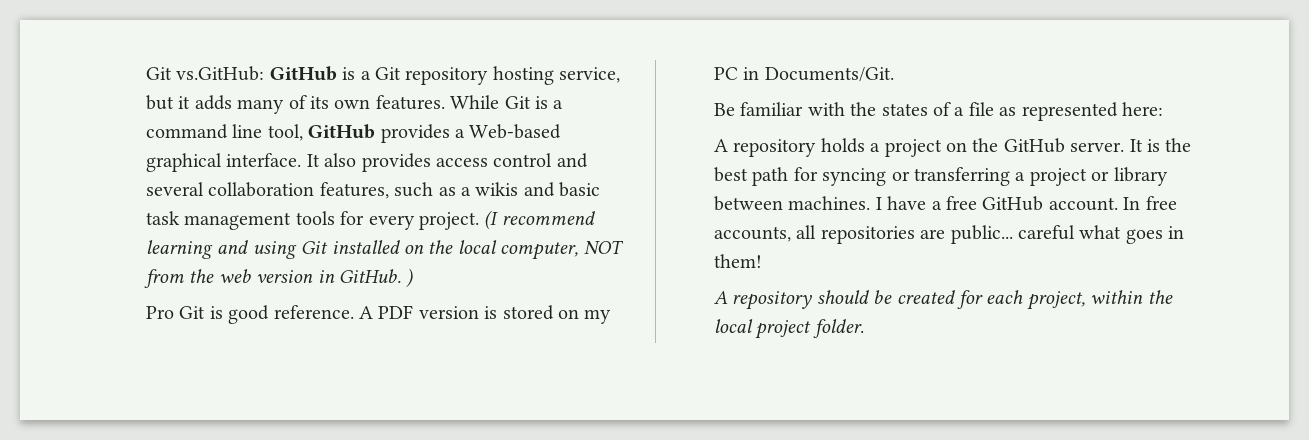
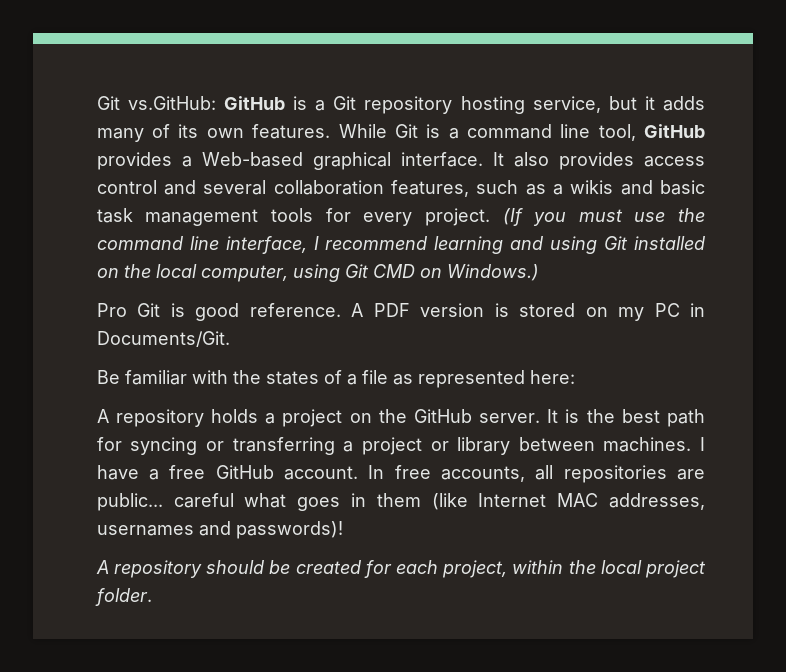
[484,210,499,230] (I -> [502,208,705,226] [96,236,319,254] (If you must use the command line interface, I
[583,240,624,254] [143,268,414,288] NOT from the web version in GitHub. ) -> [292,264,539,282] using Git CMD on Windows.)
[713,254,762,268] them! -> [376,493,705,510] [96,521,343,539] them (like Internet MAC addresses, usernames and passwords)!

